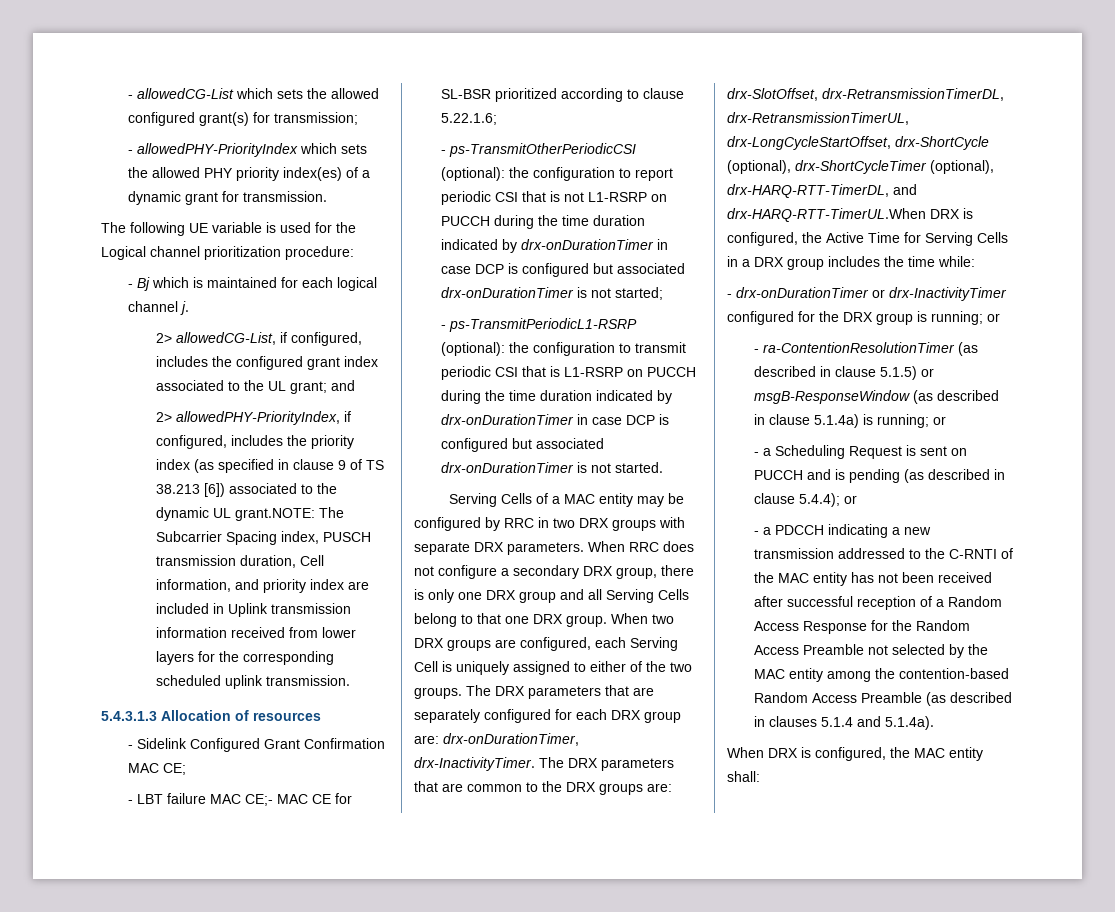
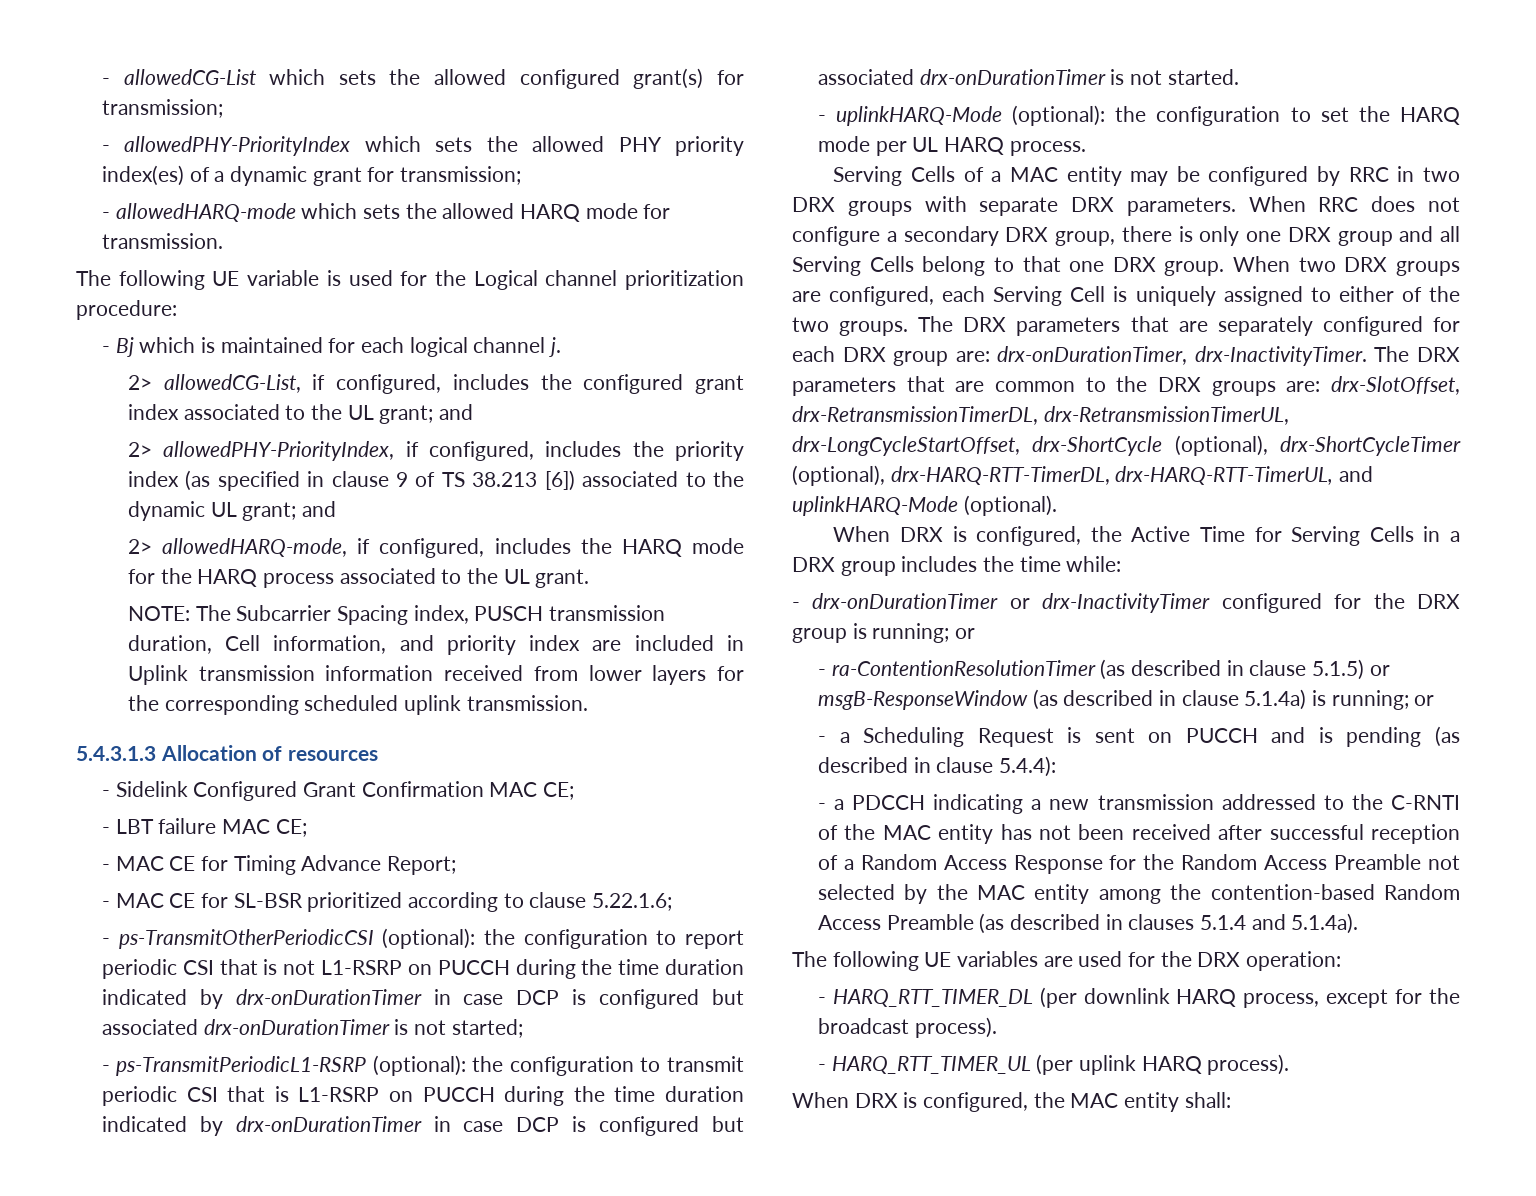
(240, 196) none -> [399,166,521,185] [101,203,671,222] transmission; // - allowedHARQ-mode which sets the allowed HARQ mode for
[234,508,315,521] grant.NOTE: -> [242,501,336,521] [127,538,744,558] [127,568,590,588] [127,606,190,621] grant; and // 2> allowedHARQ-mode, if configured, includes the HARQ mode for the HARQ process associated to the UL grant. // NOTE:
[245,794,274,806] CE;- -> [275,819,307,837] [101,855,456,875] [101,901,110,908] CE; // - MAC CE for Timing Advance Report; // -
(664, 467) none -> [817,105,1460,126] [817,136,1086,156] // - uplinkHARQ-Mode (optional): the configuration to set the HARQ mode per UL HARQ process.
[893,184,917,195] [727,208,926,222] and drx-HARQ-RTT-TimerUL.When -> [1115,466,1374,485] [792,495,1057,516] [833,526,891,542] drx-HARQ-RTT-TimerUL, and uplinkHARQ-Mode (optional). // When
[799,493,858,507] 5.4.4); or -> [998,756,1056,777] 5.4.4):
(935, 723) none -> [792,951,1342,971] [817,987,1460,1008] [817,1017,997,1038] [817,1054,1290,1075] // The following UE variables are used for the DRX operation: // - HARQ_RTT_TIMER_DL (per downlink HARQ process, except for the broadcast process). // - HARQ_RTT_TIMER_UL (per uplink HARQ process).

